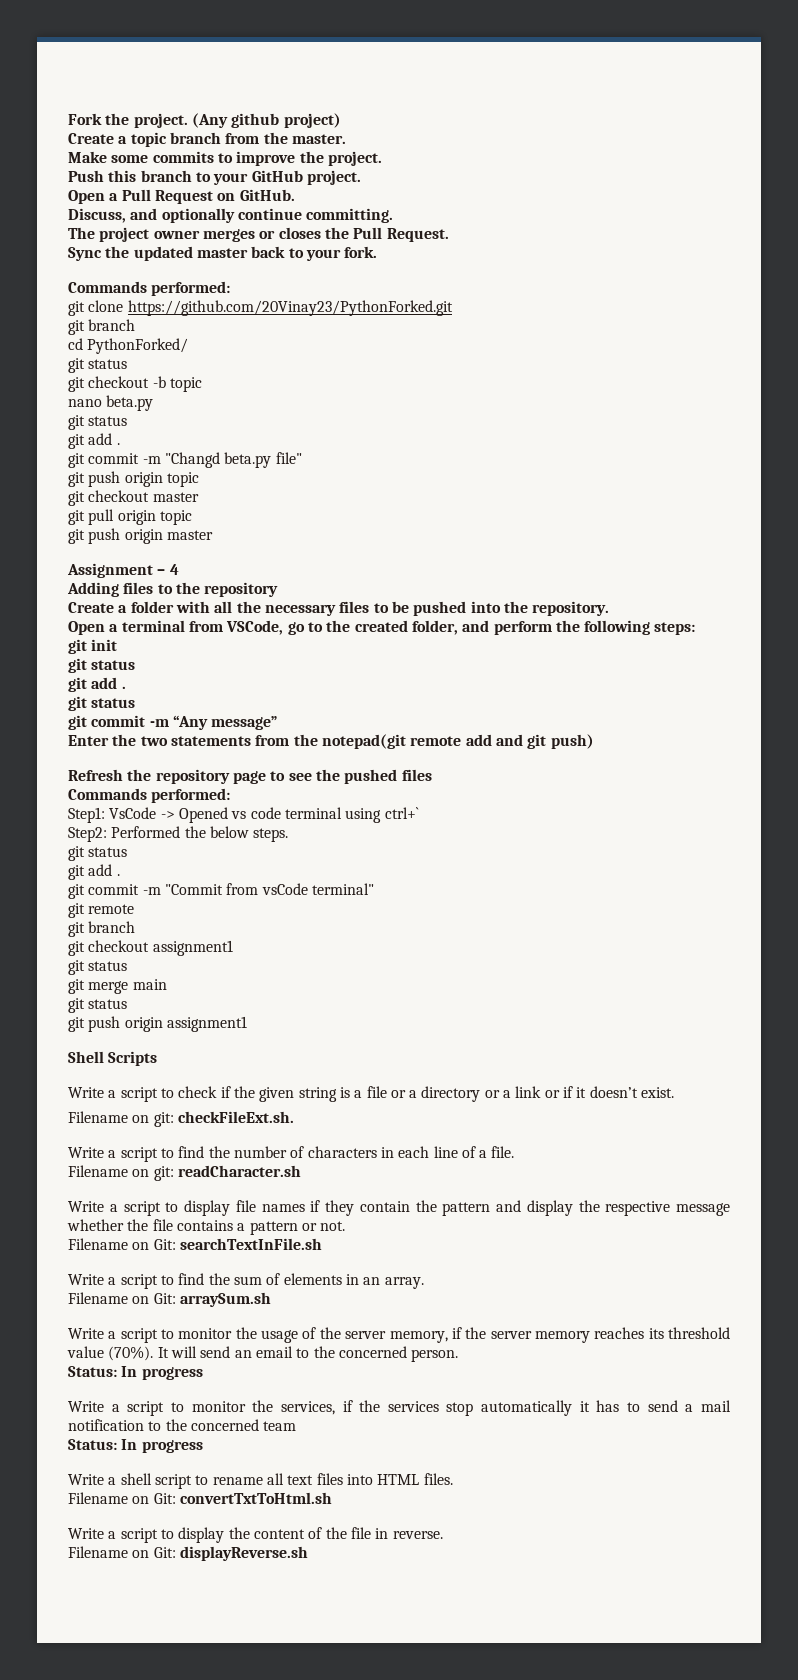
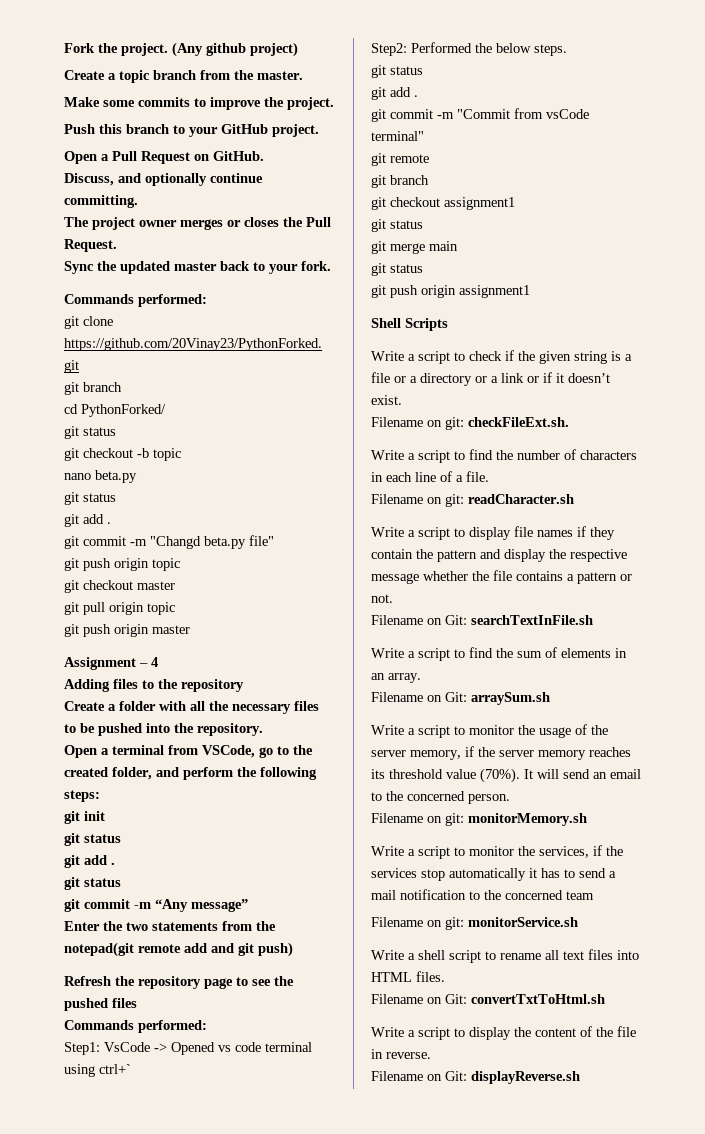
[68,1366,203,1380] Status: In progress -> [371,813,587,826] Filename on git: monitorMemory.sh
[68,1439,203,1453] Status: In progress -> [371,917,578,930] Filename on git: monitorService.sh

